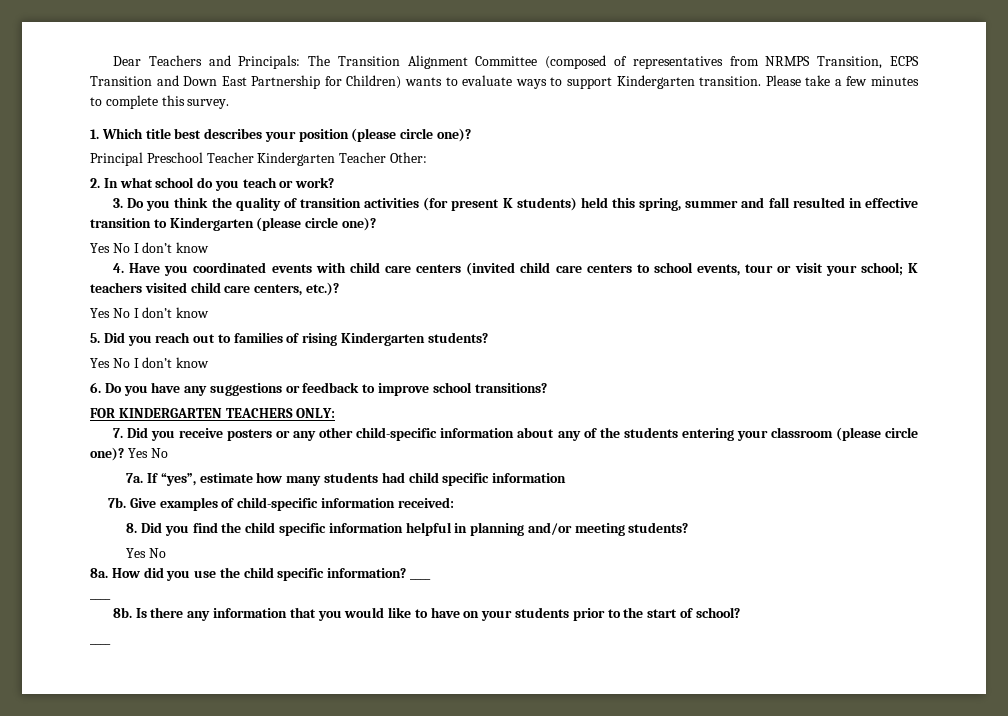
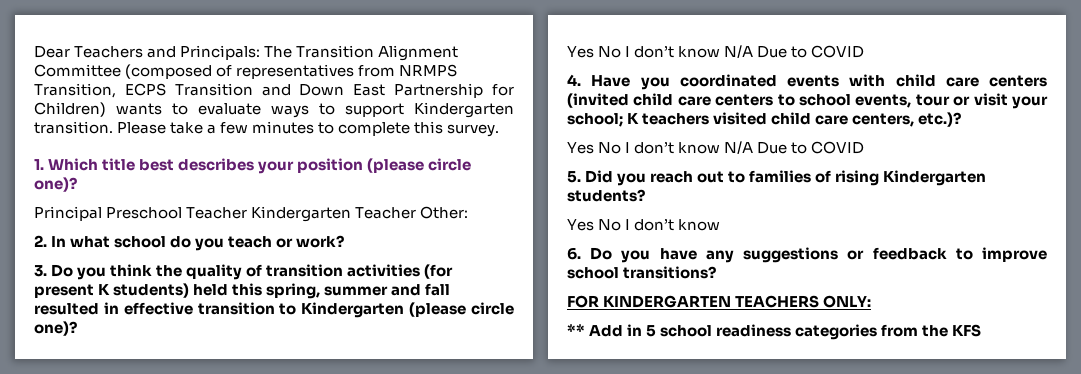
(210, 247) none -> [724,45,865,58] N/A Due to COVID
(210, 312) none -> [724,141,865,154] N/A Due to COVID
[112,427,918,441] [90,447,168,461] [126,472,567,486] [108,497,454,511] [126,522,689,536] [126,548,167,558] [90,567,407,581] [410,578,432,580] [90,598,111,600] [112,607,740,621] [90,643,111,645] 7. Did you receive posters or any other child-specific information about any of the students entering your classroom (please circle one)? Yes No // 7a. If “yes”, estimate how many students had child specific information // 7b. Give examples of child-specific information received: // 8. Did you find the child specific information helpful in planning and/or meeting students? // Yes No // 8a. How did you use the child specific information? ____ // ____ // 8b. Is there any information that you would like to have on your students prior to the start of school? // ____ -> [567,324,982,340] ** Add in 5 school readiness categories from the KFS

